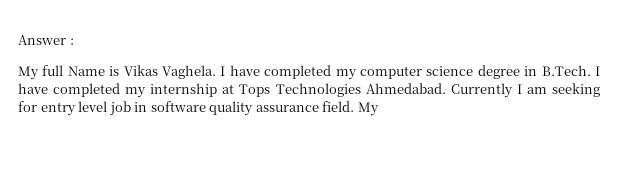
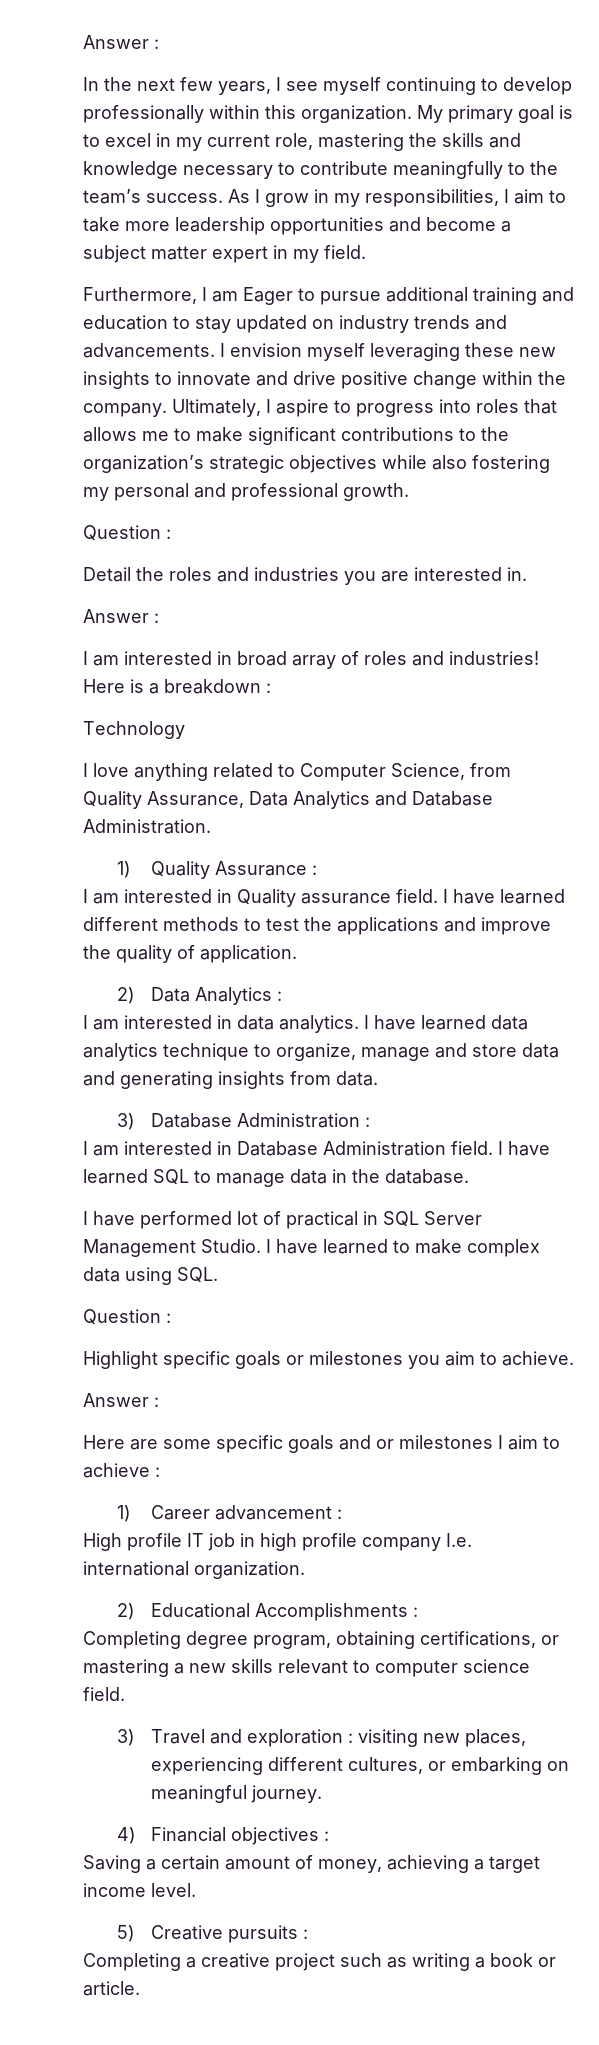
[18,35,74,45] [18,65,600,80] [18,83,600,98] [18,101,379,116] Answer : // My full Name is Vikas Vaghela. I have completed my computer science degree in B.Tech. I have completed my internship at Tops Technologies Ahmedabad. Currently I am seeking for entry level job in software quality assurance field. My -> [83,35,159,49] [83,77,572,95] [83,105,573,123] [83,133,521,151] [83,161,558,179] [83,189,566,207] [83,217,511,235] [83,245,366,263] [83,287,574,305] [83,315,507,333] [83,343,556,361] [83,371,566,389] [83,399,557,417] [83,427,509,445] [83,455,550,473] [83,483,409,501] [83,525,171,541] [83,567,527,585] [83,609,159,623] [83,651,539,669] [83,679,271,694] [83,721,185,739] [83,763,511,781] [83,791,493,809] [83,819,211,834] [117,861,318,879] [83,889,565,907] [83,917,551,935] [83,945,297,963] [117,987,283,1005] [83,1015,528,1033] [83,1043,559,1061] [83,1071,378,1089] [117,1113,371,1130] [83,1141,550,1156] [83,1169,469,1187] [83,1211,482,1229] [83,1239,540,1257] [83,1267,218,1285] [83,1309,171,1325] [83,1351,574,1369] [83,1393,159,1407] [83,1435,560,1453] [83,1463,160,1478] [117,1505,343,1522] [83,1533,472,1551] [83,1561,305,1579] [117,1603,419,1621] [83,1631,559,1649] [83,1659,530,1677] [83,1687,125,1701] [117,1729,527,1747] [151,1757,570,1775] [151,1785,323,1803] [117,1827,330,1845] [83,1855,540,1873] [83,1883,196,1897] [117,1925,309,1943] [83,1953,556,1971] [83,1981,140,1996] Answer : // In the next few years, I see myself continuing to develop professionally within this organization. My primary goal is to excel in my current role, mastering the skills and knowledge necessary to contribute meaningfully to the team’s success. As I grow in my responsibilities, I aim to take more leadership opportunities and become a subject matter expert in my field. // Furthermore, I am Eager to pursue additional training and education to stay updated on industry trends and advancements. I envision myself leveraging these new insights to innovate and drive positive change within the company. Ultimately, I aspire to progress into roles that allows me to make significant contributions to the organization’s strategic objectives while also fostering my personal and professional growth. // Question : // Detail the roles and industries you are interested in. // Answer : // I am interested in broad array of roles and industries! Here is a breakdown : // Technology // I love anything related to Computer Science, from Quality Assurance, Data Analytics and Database Administration. // 1) Quality Assurance : // I am interested in Quality assurance field. I have learned different methods to test the applications and improve the quality of application. // 2) Data Analytics : // I am interested in data analytics. I have learned data analytics technique to organize, manage and store data and generating insights from data. // 3) Database Administration : // I am interested in Database Administration field. I have learned SQL to manage data in the database. // I have performed lot of practical in SQL Server Management Studio. I have learned to make complex data using SQL. // Question : // Highlight specific goals or milestones you aim to achieve. // Answer : // Here are some specific goals and or milestones I aim to achieve : // 1) Career advancement : // High profile IT job in high profile company I.e. international organization. // 2) Educational Accomplishments : // Completing degree program, obtaining certifications, or mastering a new skills relevant to computer science field. // 3) Travel and exploration : visiting new places, experiencing different cultures, or embarking on meaningful journey. // 4) Financial objectives : // Saving a certain amount of money, achieving a target income level. // 5) Creative pursuits : // Completing a creative project such as writing a book or article.

